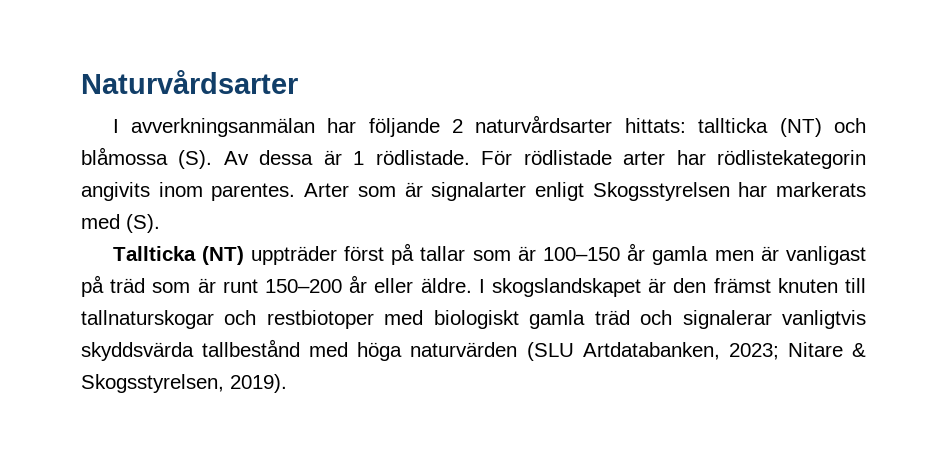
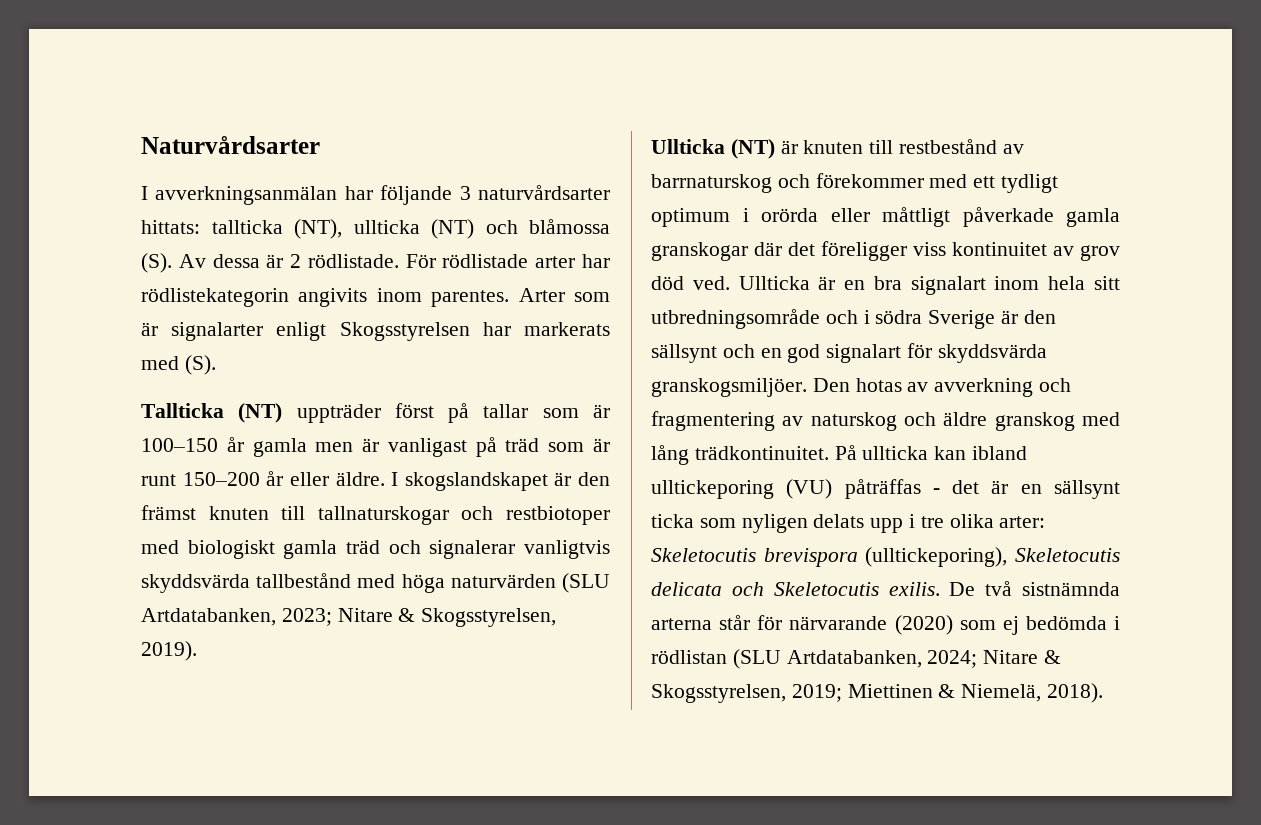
[452,119,464,133] 2 -> [459,186,471,200] 3
(769, 125) none -> [294,219,420,239] (NT), ullticka
[353,151,365,165] 1 -> [290,254,302,268] 2
(287, 383) none -> [651,139,1024,159] [651,173,1059,193] [651,207,1120,227] [651,241,1120,261] [651,276,1120,295] [651,309,1056,329] [651,343,1047,363] [651,378,1072,397] [651,411,1120,431] [651,445,1028,465] [651,479,1120,499] [651,514,1046,533] [651,547,1120,567] [651,581,1120,596] [651,615,1120,635] [651,649,1062,669] [651,683,1104,703] // Ullticka (NT) är knuten till restbestånd av barrnaturskog och förekommer med ett tydligt optimum i orörda eller måttligt påverkade gamla granskogar där det föreligger viss kontinuitet av grov död ved. Ullticka är en bra signalart inom hela sitt utbredningsområde och i södra Sverige är den sällsynt och en god signalart för skyddsvärda granskogsmiljöer. Den hotas av avverkning och fragmentering av naturskog och äldre granskog med lång trädkontinuitet. På ullticka kan ibland ulltickeporing (VU) påträffas - det är en sällsynt ticka som nyligen delats upp i tre olika arter: Skeletocutis brevispora (ulltickeporing), Skeletocutis delicata och Skeletocutis exilis. De två sistnämnda arterna står för närvarande (2020) som ej bedömda i rödlistan (SLU Artdatabanken, 2024; Nitare & Skogsstyrelsen, 2019; Miettinen & Niemelä, 2018).

